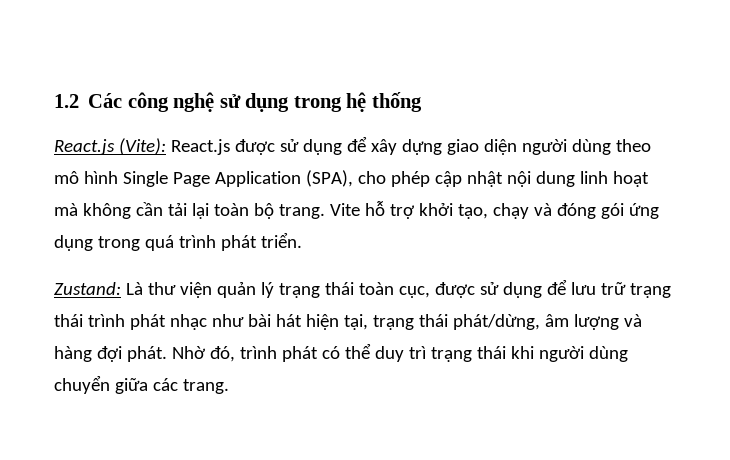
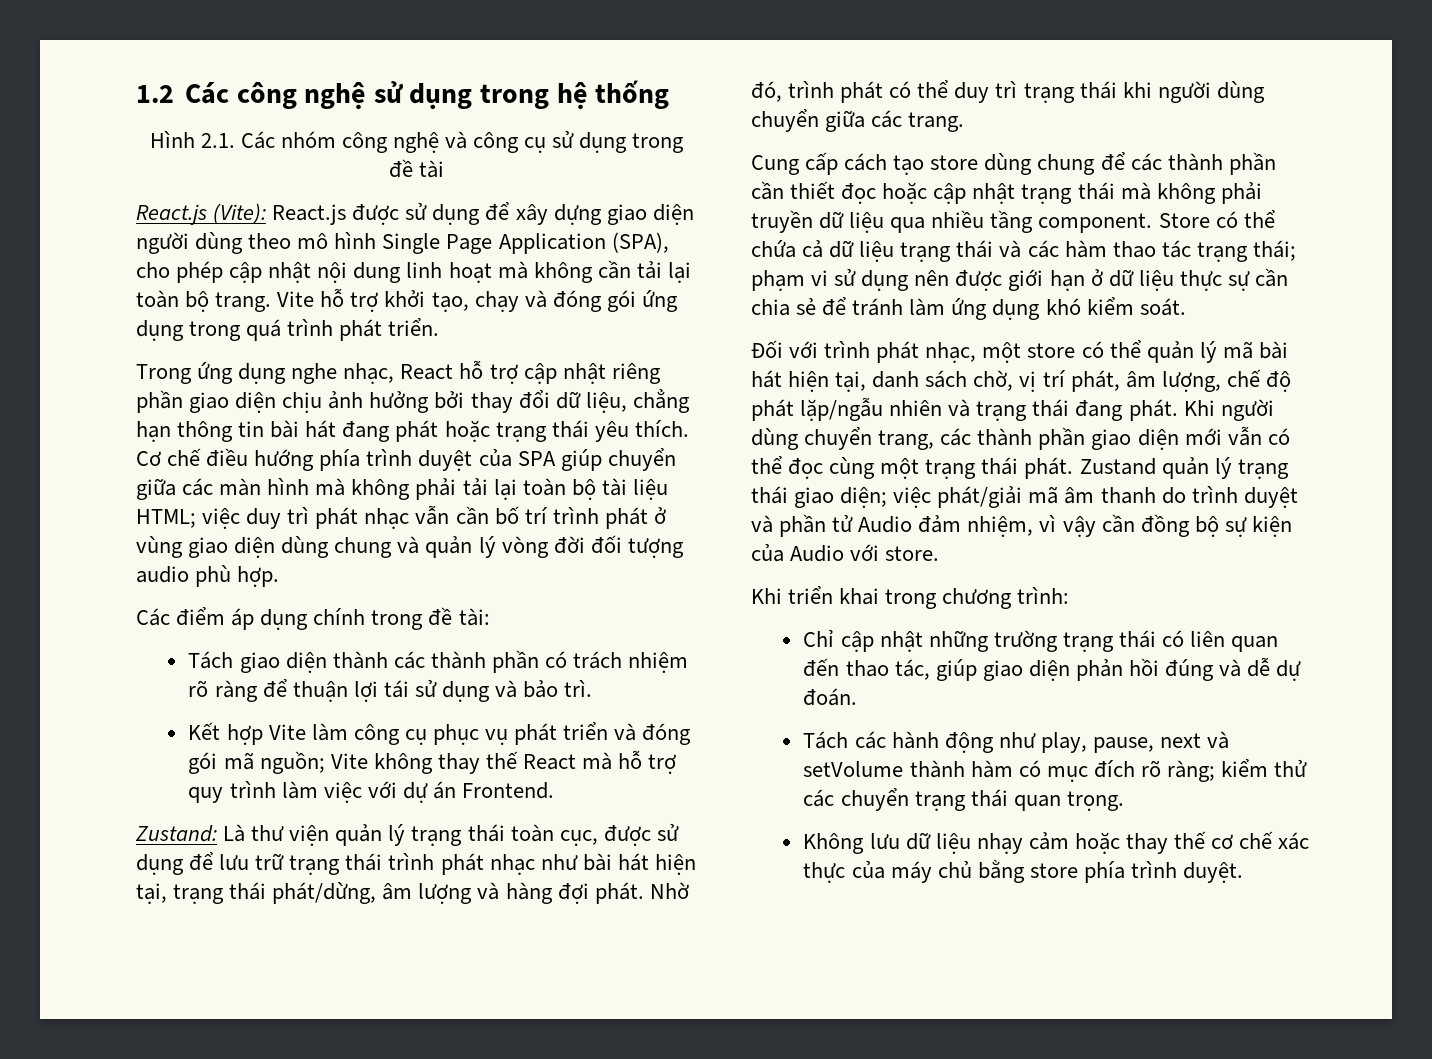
(422, 102) none -> [149,130,685,153] [388,159,445,178] // Hình 2.1. Các nhóm công nghệ và công cụ sử dụng trong đề tài
(302, 240) none -> [136,360,661,384] [136,388,690,413] [136,420,689,442] [136,447,676,471] [136,478,668,500] [136,505,666,529] [136,535,684,558] [136,565,280,587] [136,606,490,630] [188,650,689,673] [188,678,593,702] [188,721,692,745] [188,750,677,774] [188,781,554,803] // Trong ứng dụng nghe nhạc, React hỗ trợ cập nhật riêng phần giao diện chịu ảnh hưởng bởi thay đổi dữ liệu, chẳng hạn thông tin bài hát đang phát hoặc trạng thái yêu thích. Cơ chế điều hướng phía trình duyệt của SPA giúp chuyển giữa các màn hình mà không phải tải lại toàn bộ tài liệu HTML; việc duy trì phát nhạc vẫn cần bố trí trình phát ở vùng giao diện dùng chung và quản lý vòng đời đối tượng audio phù hợp. // Các điểm áp dụng chính trong đề tài: // Tách giao diện thành các thành phần có trách nhiệm rõ ràng để thuận lợi tái sử dụng và bảo trì. // Kết hợp Vite làm công cụ phục vụ phát triển và đóng gói mã nguồn; Vite không thay thế React mà hỗ trợ quy trình làm việc với dự án Frontend.
(229, 386) none -> [751,151,1276,175] [751,181,1262,204] [751,209,1275,233] [751,240,1296,262] [751,268,1288,291] [751,296,1186,320] [751,339,1288,363] [751,369,1291,392] [751,397,1274,421] [751,426,1290,450] [751,455,1289,479] [751,486,1298,508] [751,514,1292,537] [751,543,940,562] [751,585,1070,609] [803,629,1279,652] [803,657,1302,681] [803,688,858,706] [803,731,1230,753] [803,758,1308,782] [803,787,1124,811] [803,831,1310,854] [803,859,1244,883] // Cung cấp cách tạo store dùng chung để các thành phần cần thiết đọc hoặc cập nhật trạng thái mà không phải truyền dữ liệu qua nhiều tầng component. Store có thể chứa cả dữ liệu trạng thái và các hàm thao tác trạng thái; phạm vi sử dụng nên được giới hạn ở dữ liệu thực sự cần chia sẻ để tránh làm ứng dụng khó kiểm soát. // Đối với trình phát nhạc, một store có thể quản lý mã bài hát hiện tại, danh sách chờ, vị trí phát, âm lượng, chế độ phát lặp/ngẫu nhiên và trạng thái đang phát. Khi người dùng chuyển trang, các thành phần giao diện mới vẫn có thể đọc cùng một trạng thái phát. Zustand quản lý trạng thái giao diện; việc phát/giải mã âm thanh do trình duyệt và phần tử Audio đảm nhiệm, vì vậy cần đồng bộ sự kiện của Audio với store. // Khi triển khai trong chương trình: // Chỉ cập nhật những trường trạng thái có liên quan đến thao tác, giúp giao diện phản hồi đúng và dễ dự đoán. // Tách các hành động như play, pause, next và setVolume thành hàm có mục đích rõ ràng; kiểm thử các chuyển trạng thái quan trọng. // Không lưu dữ liệu nhạy cảm hoặc thay thế cơ chế xác thực của máy chủ bằng store phía trình duyệt.

